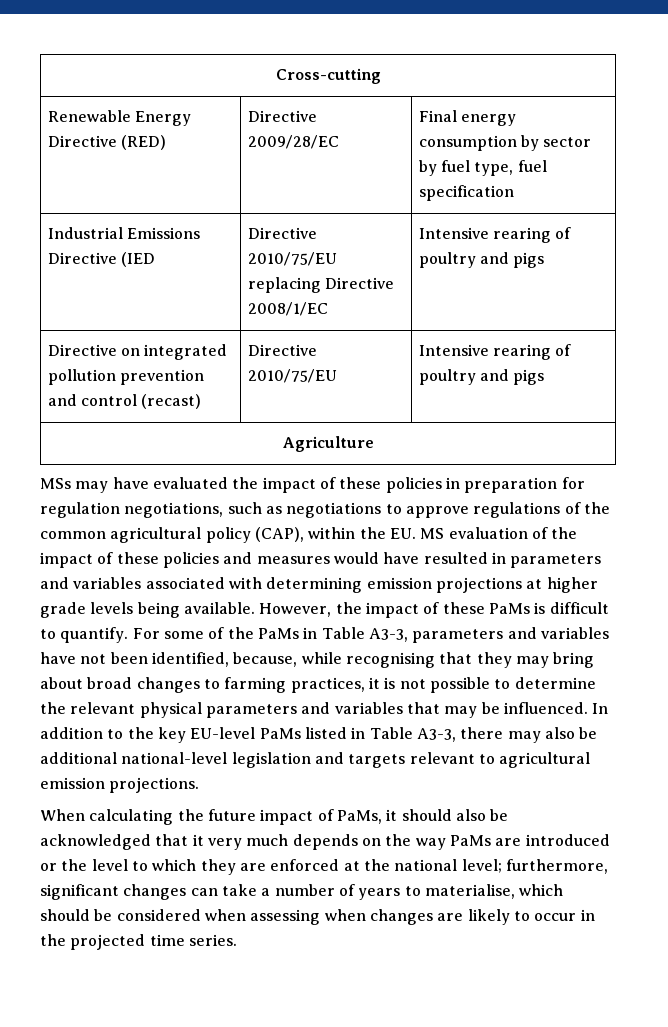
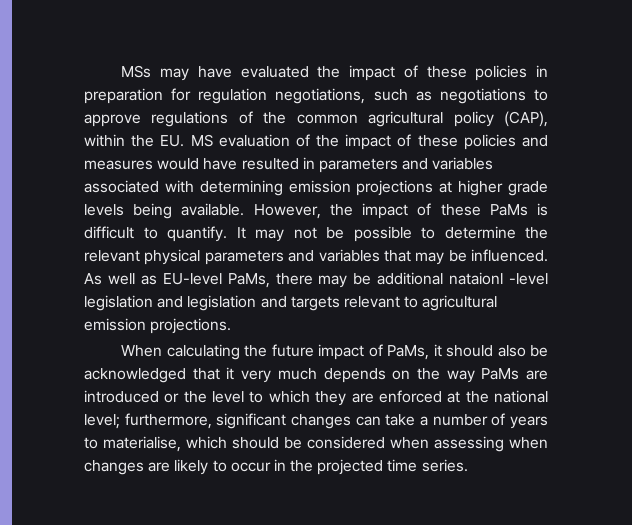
[275,68,381,84] [47,110,191,126] [47,135,166,150] [247,110,317,122] [247,135,339,149] [418,110,516,126] [418,135,592,151] [418,160,547,176] [418,185,514,201] [47,227,200,239] [47,252,155,267] [247,227,317,239] [247,252,337,266] [247,277,394,293] [247,302,328,316] [418,227,572,243] [418,252,545,268] [47,344,228,360] [47,369,204,385] [47,394,202,409] [247,344,317,356] [247,369,337,383] [418,344,572,360] [418,369,545,385] [282,436,374,452] Cross-cutting // Renewable Energy Directive (RED) | Directive 2009/28/EC | Final energy consumption by sector by fuel type, fuel specification // Industrial Emissions Directive (IED | Directive 2010/75/EU replacing Directive 2008/1/EC | Intensive rearing of poultry and pigs // Directive on integrated pollution prevention and control (recast) | Directive 2010/75/EU | Intensive rearing of poultry and pigs // Agriculture // -> (121, 71) none
[132,627,609,643] [40,652,595,668] [40,677,426,693] For some of the PaMs in Table A3-3, parameters and variables have not been identified, because, while recognising that they may bring about broad changes to farming practices, it is not -> [236,227,344,242] It may not be
[592,703,609,714] [40,727,456,743] In addition to the key EU-level PaMs listed in Table A3-3, -> [84,273,270,288] As well as EU-level PaMs,
[544,727,575,739] also -> (348, 281) none
[121,752,228,764] national-level -> [449,272,548,285] [84,295,184,311] nataionl -level legislation and

